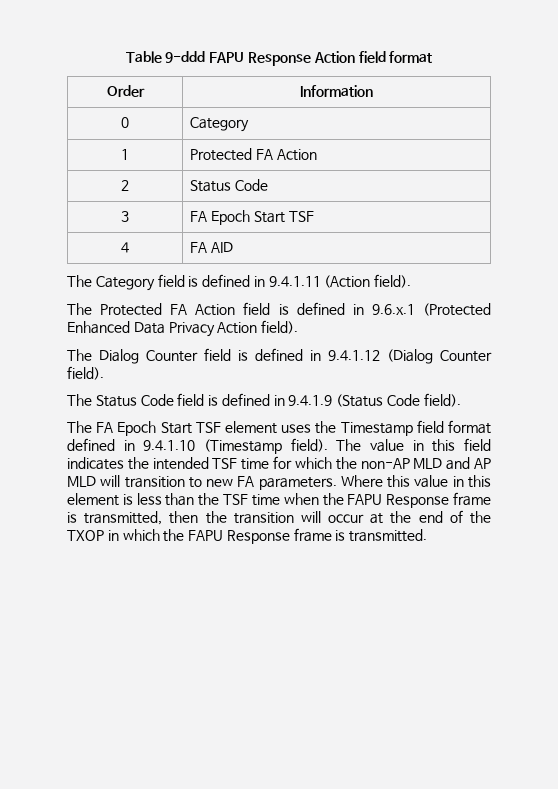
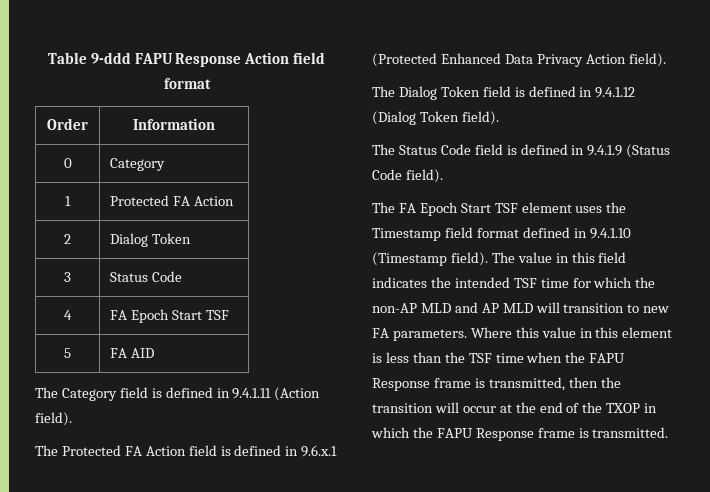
(129, 185) none -> [110,233,192,247] [64,272,71,282] | Dialog Token // 3
[121,211,129,222] 3 -> [64,310,72,320] 4
[121,242,129,253] 4 -> [64,348,71,358] 5
[146,350,198,362] Counter -> [440,86,480,97] Token
[440,350,492,362] Counter -> [419,111,459,122] Token

